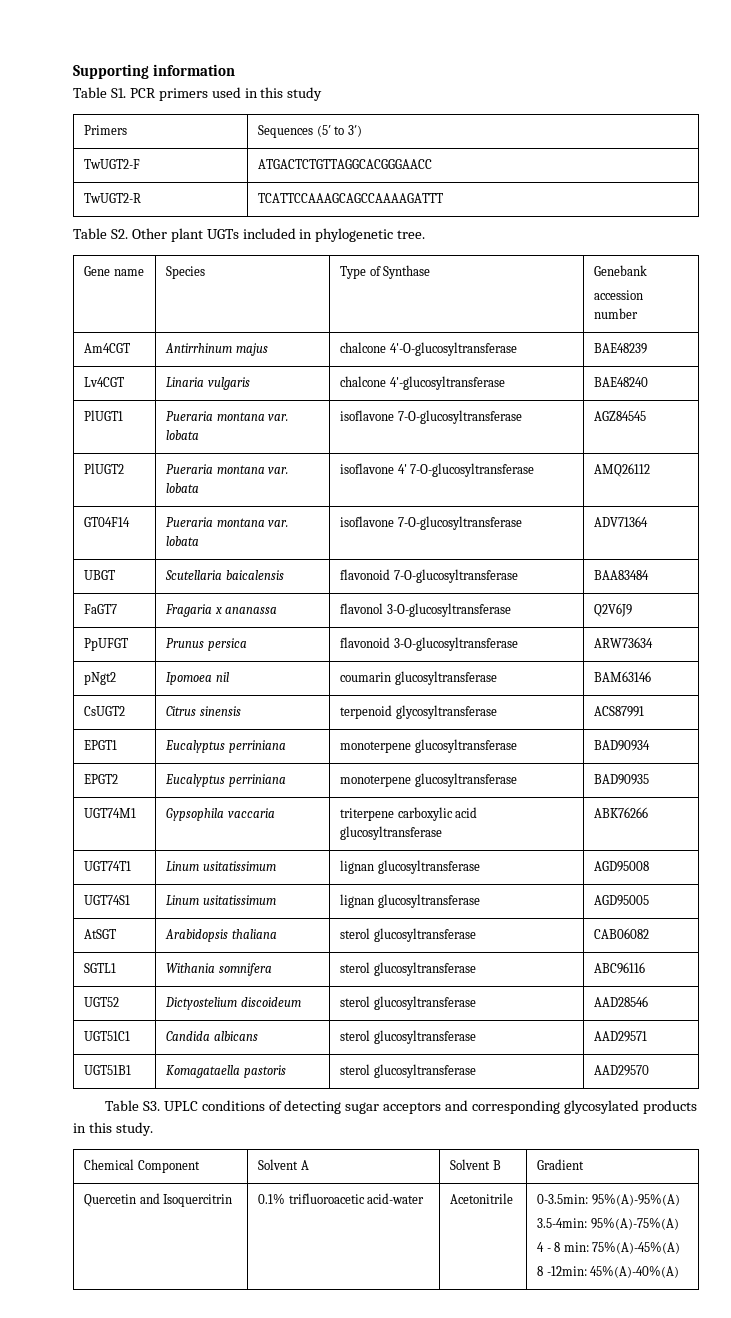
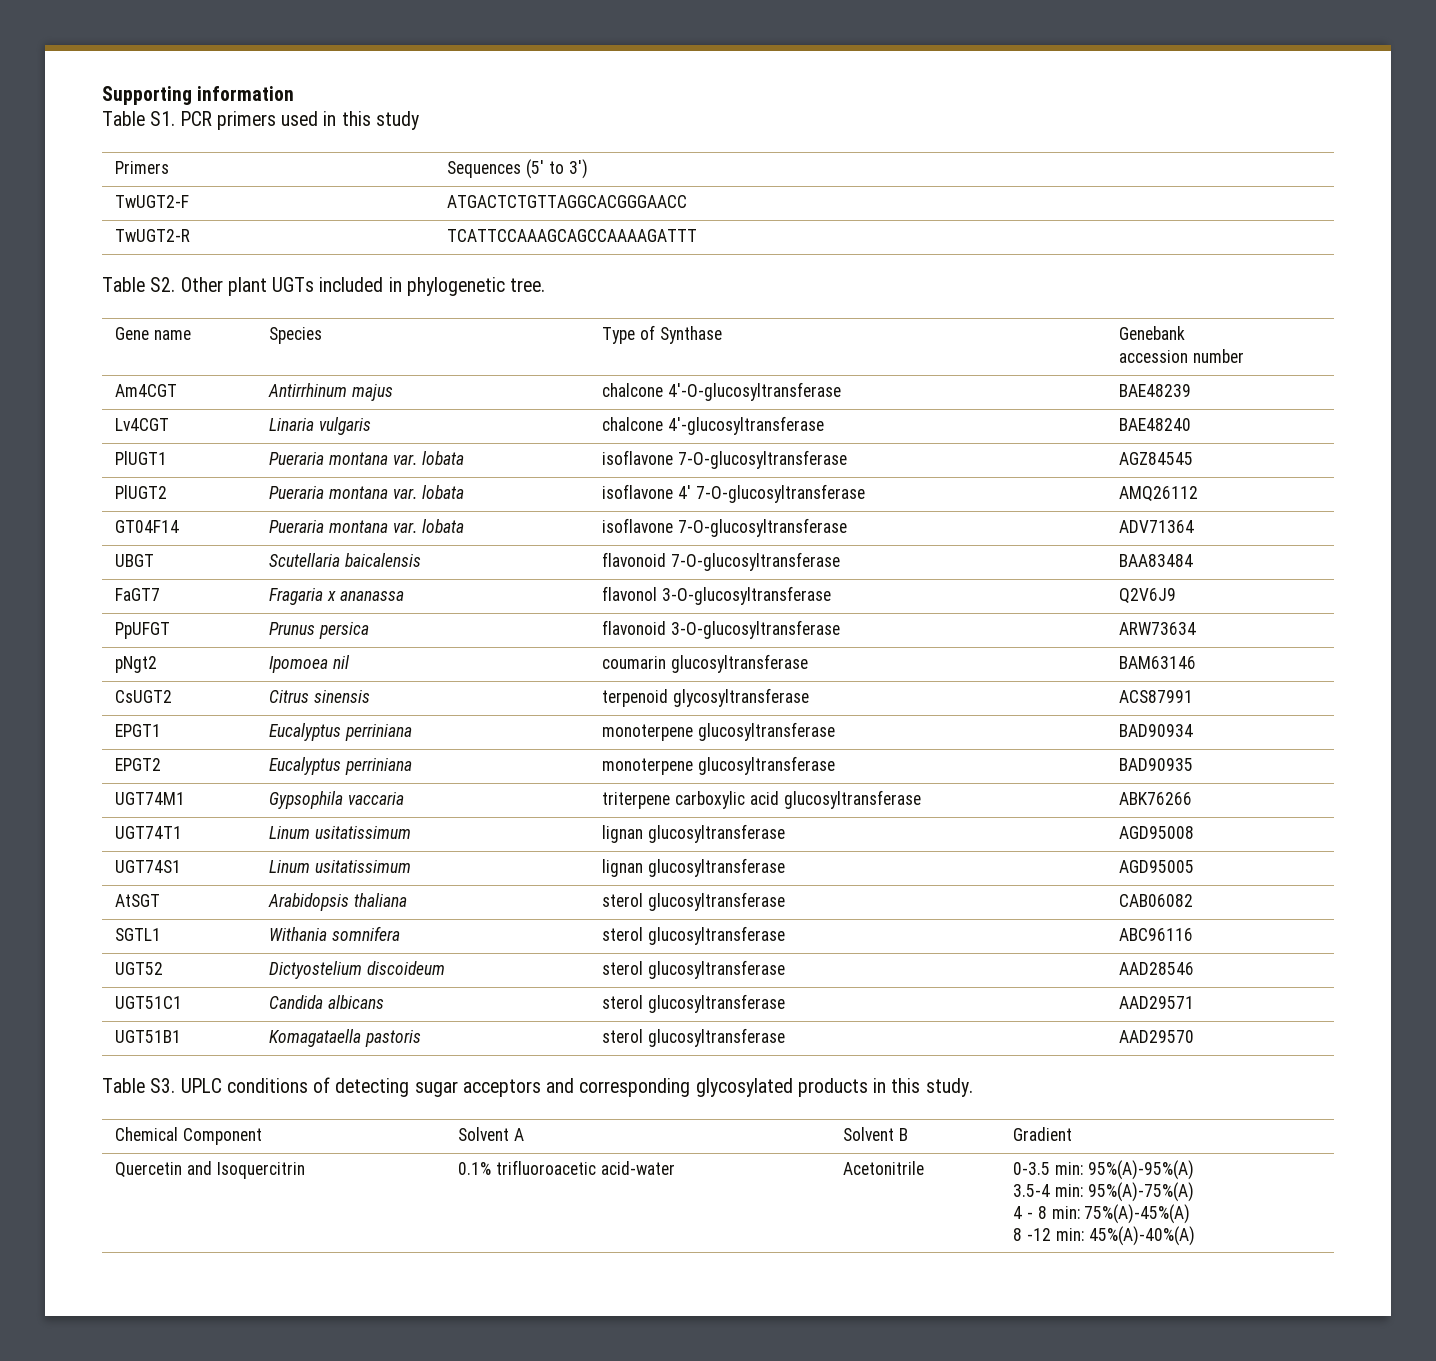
[537,1194,589,1204] 0-3.5min: -> [1013,1162,1084,1175] 0-3.5 min:
[537,1218,588,1228] 3.5-4min: -> [1013,1184,1084,1197] 3.5-4 min:
[546,1266,587,1276] -12min: -> [1027,1228,1084,1241] -12 min:

